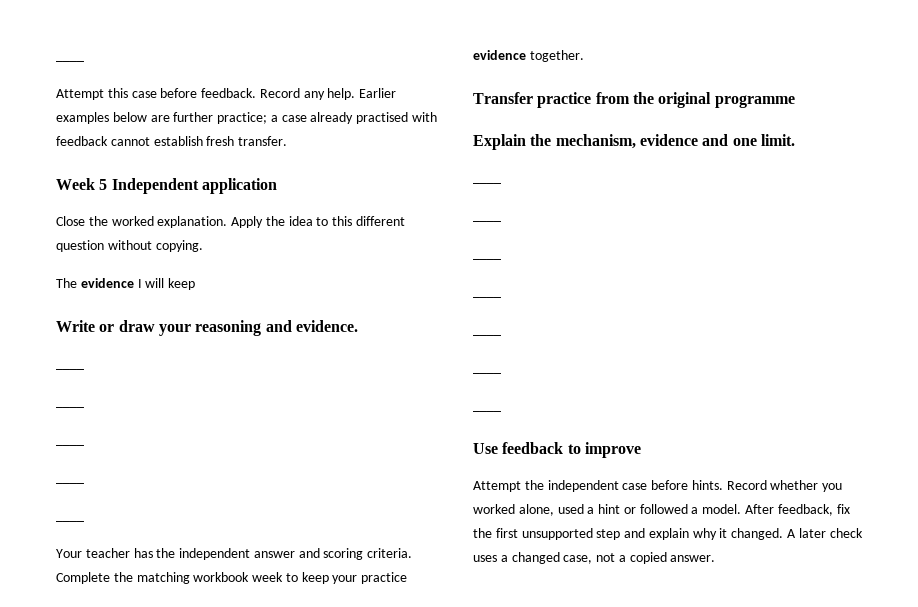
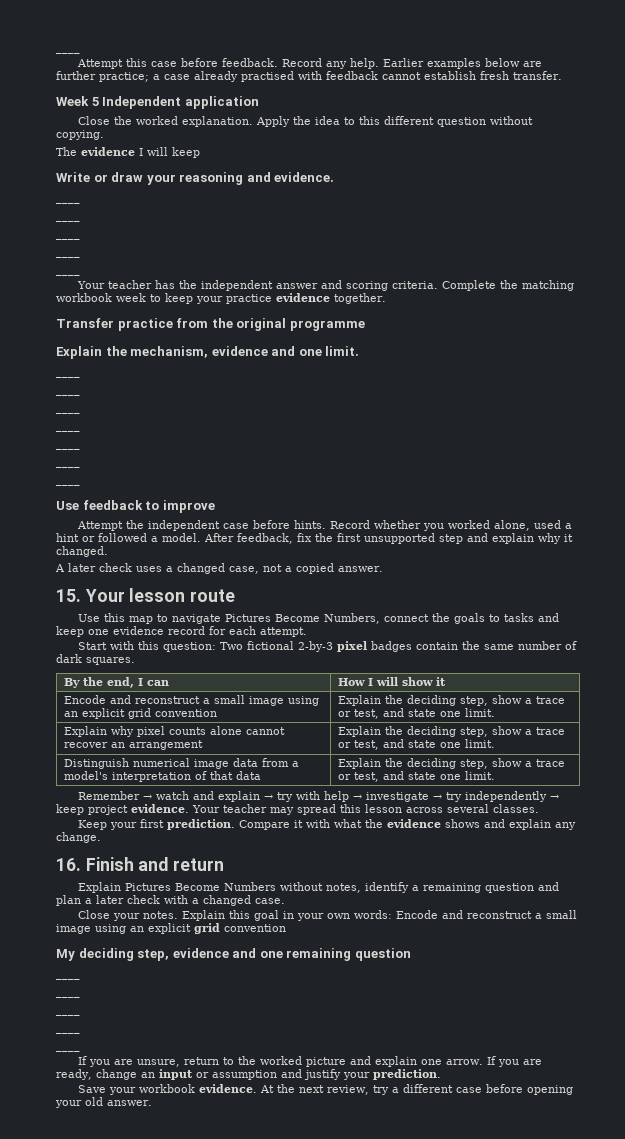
(784, 534) none -> (108, 551) //
(716, 558) none -> [56,588,236,602] [78,613,560,624] [56,626,307,637] [78,641,578,652] [56,654,135,665] [64,677,170,688] [338,677,447,686] [64,695,320,706] [64,708,218,719] [338,695,566,706] [338,708,496,719] [64,726,286,737] [64,740,204,750] [338,726,566,737] [338,739,496,750] [64,758,300,769] [64,771,262,782] [338,758,566,769] [338,771,496,782] [78,791,560,802] [56,804,539,815] [78,819,577,830] [56,832,101,843] [56,857,225,871] [78,882,560,893] [56,895,285,906] [78,910,578,921] [56,923,286,934] [56,948,411,961] [56,977,80,980] [56,995,80,998] [56,1013,80,1016] [56,1031,80,1034] [56,1049,80,1052] [78,1056,543,1067] [56,1069,441,1080] [78,1084,574,1095] [55,1097,152,1108] // 15. Your lesson route // Use this map to navigate Pictures Become Numbers, connect the goals to tasks and keep one evidence record for each attempt. // Start with this question: Two fictional 2-by-3 pixel badges contain the same number of dark squares. // By the end, I can | How I will show it // Encode and reconstruct a small image using an explicit grid convention | Explain the deciding step, show a trace or test, and state one limit. // Explain why pixel counts alone cannot recover an arrangement | Explain the deciding step, show a trace or test, and state one limit. // Distinguish numerical image data from a model's interpretation of that data | Explain the deciding step, show a trace or test, and state one limit. // Remember → watch and explain → try with help → investigate → try independently → keep project evidence. Your teacher may spread this lesson across several classes. // Keep your first prediction. Compare it with what the evidence shows and explain any change. // 16. Finish and return // Explain Pictures Become Numbers without notes, identify a remaining question and plan a later check with a changed case. // Close your notes. Explain this goal in your own words: Encode and reconstruct a small image using an explicit grid convention // My deciding step, evidence and one remaining question // ____ // ____ // ____ // ____ // ____ // If you are unsure, return to the worked picture and explain one arrow. If you are ready, change an input or assumption and justify your prediction. // Save your workbook evidence. At the next review, try a different case before opening your old answer.

